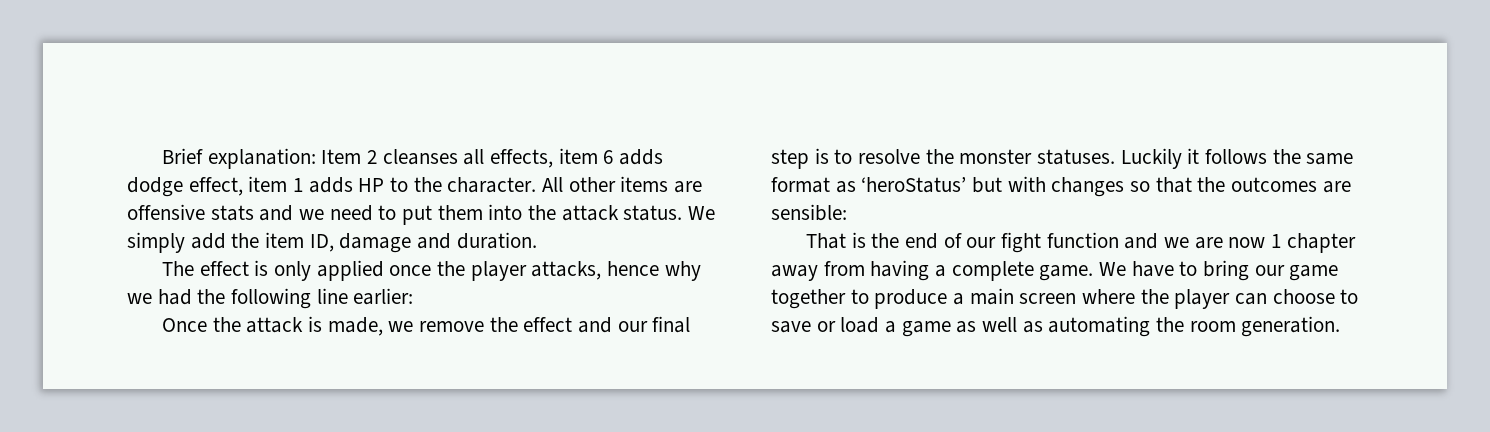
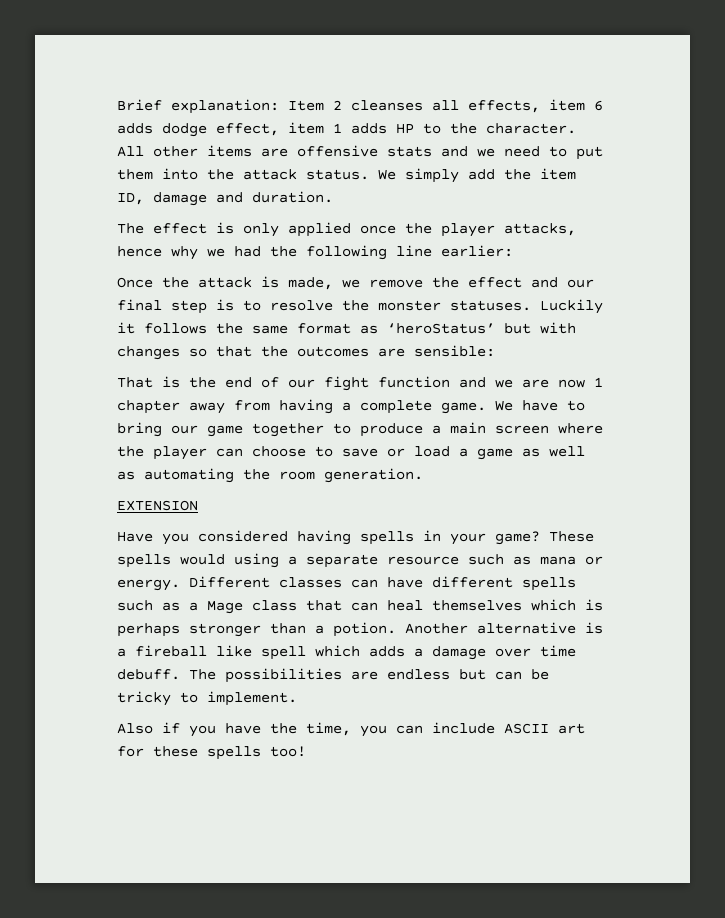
(1341, 326) none -> [117,500,198,511] [117,530,594,545] [117,553,603,568] [117,576,576,591] [117,599,603,614] [117,622,603,637] [117,645,576,660] [117,668,549,683] [117,691,297,706] [117,722,585,737] [117,746,306,760] // EXTENSION // Have you considered having spells in your game? These spells would using a separate resource such as mana or energy. Different classes can have different spells such as a Mage class that can heal themselves which is perhaps stronger than a potion. Another alternative is a fireball like spell which adds a damage over time debuff. The possibilities are endless but can be tricky to implement. // Also if you have the time, you can include ASCII art for these spells too!

